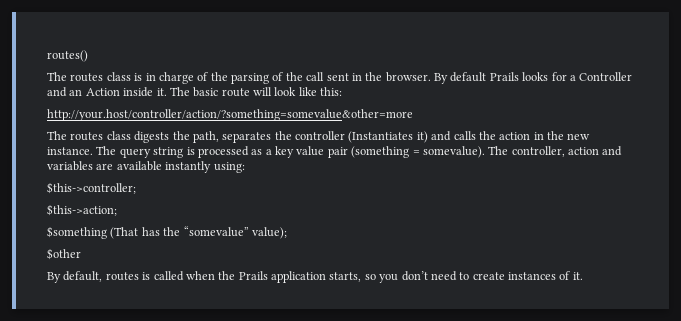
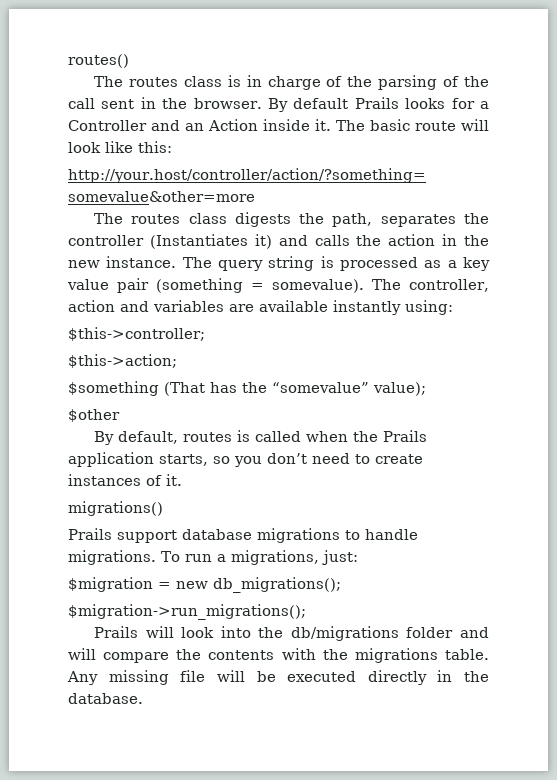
(583, 276) none -> [68,501,163,516] [68,528,418,543] [68,550,358,565] [68,577,341,593] [68,604,306,620] [93,626,489,641] [68,648,489,663] [67,670,489,685] [68,693,143,704] // migrations() // Prails support database migrations to handle migrations. To run a migrations, just: // $migration = new db_migrations(); // $migration->run_migrations(); // Prails will look into the db/migrations folder and will compare the contents with the migrations table. Any missing file will be executed directly in the database.

